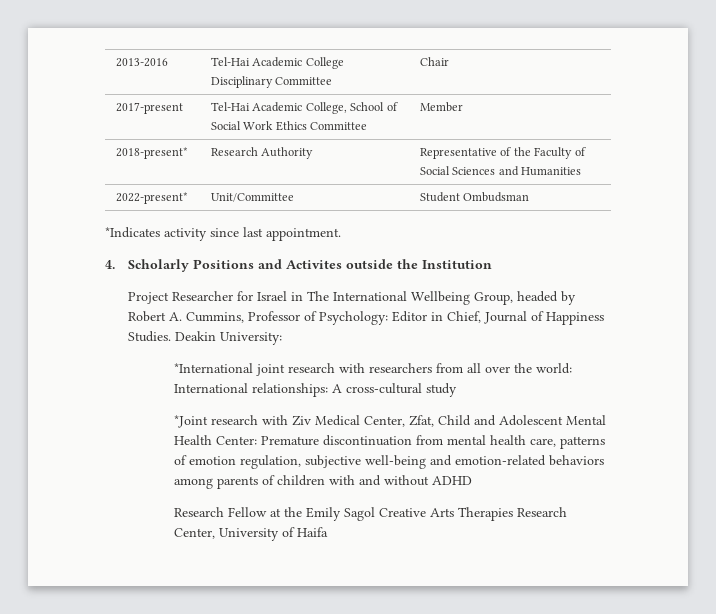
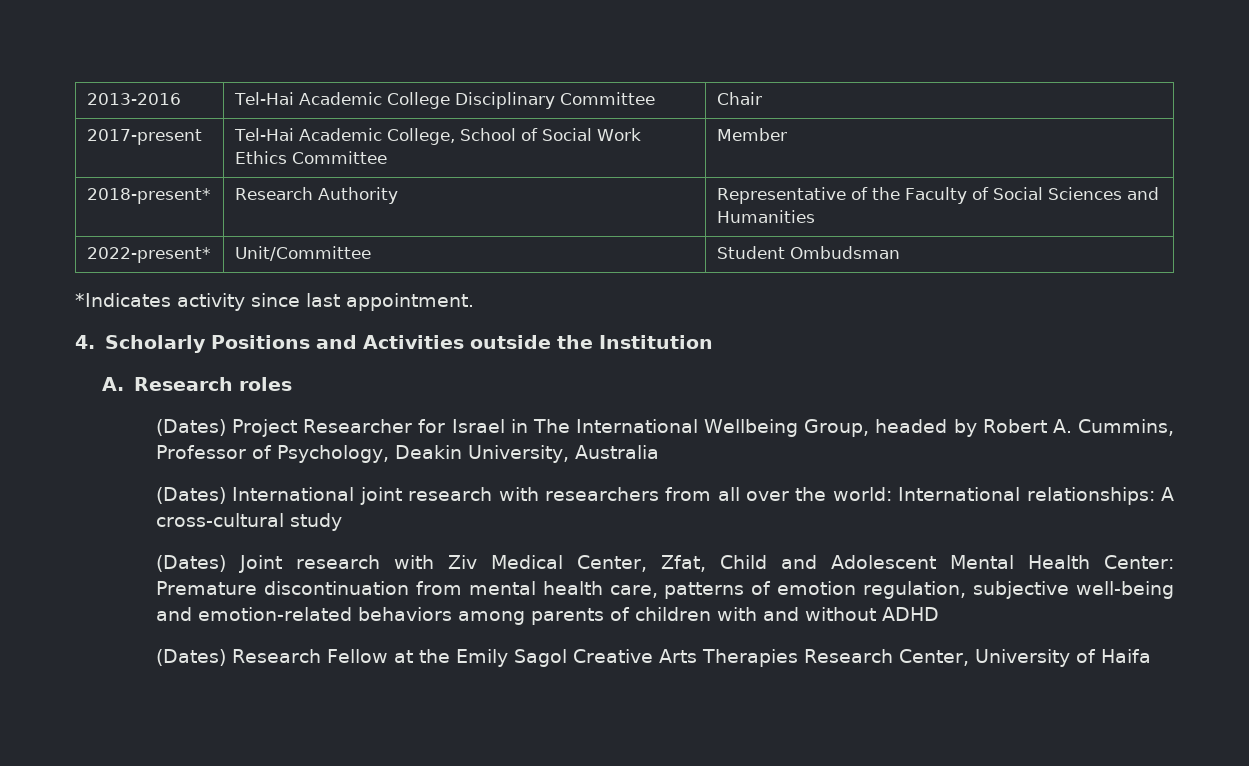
[286,260,343,269] Activites -> [362,335,464,349] Activities
(493, 264) none -> [102,377,292,391] [156,419,227,436] A. Research roles // (Dates)
[319,311,605,325] [128,331,283,345] [174,363,254,373] Psychology: Editor in Chief, Journal of Happiness Studies. Deakin University: // *International -> [277,445,660,463] [156,487,355,504] Psychology, Deakin University, Australia // (Dates) International
[174,415,209,428] *Joint -> [156,555,283,573] (Dates) Joint
(473, 480) none -> [156,649,227,666] (Dates)

